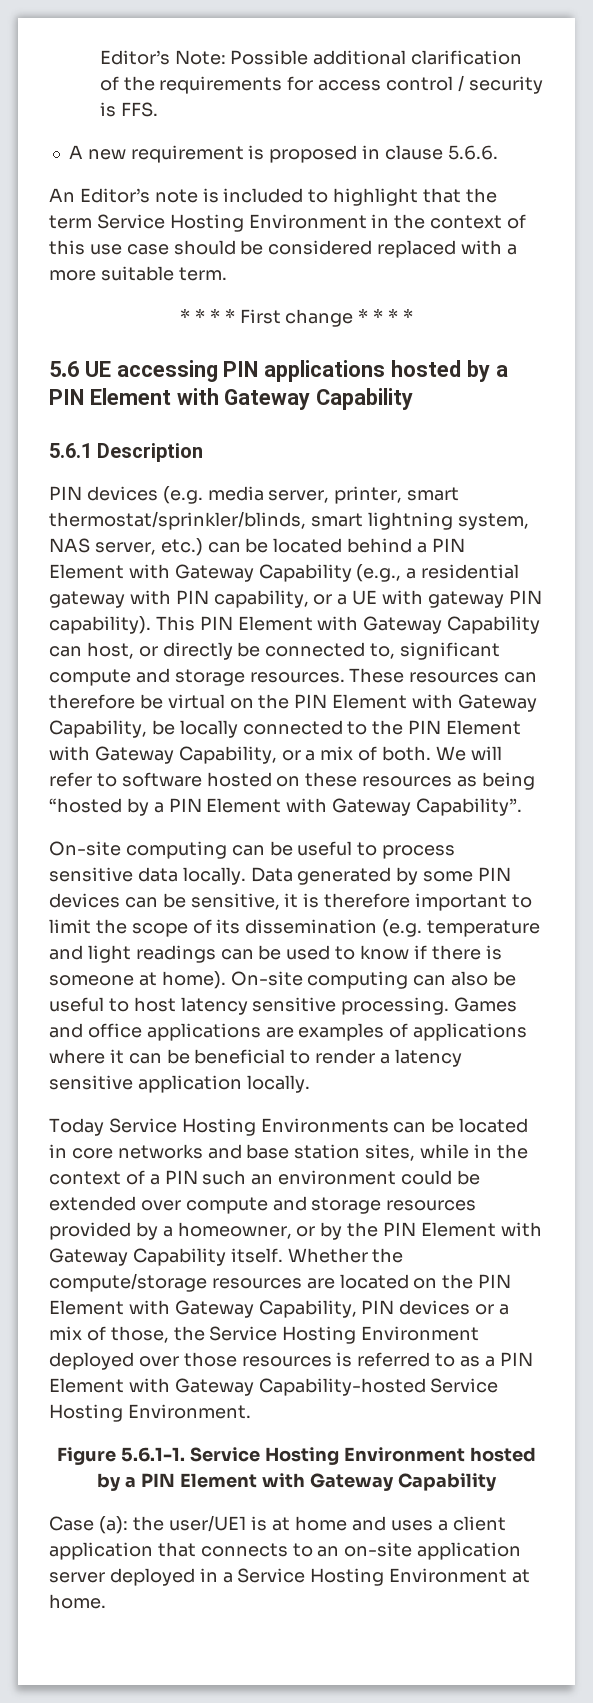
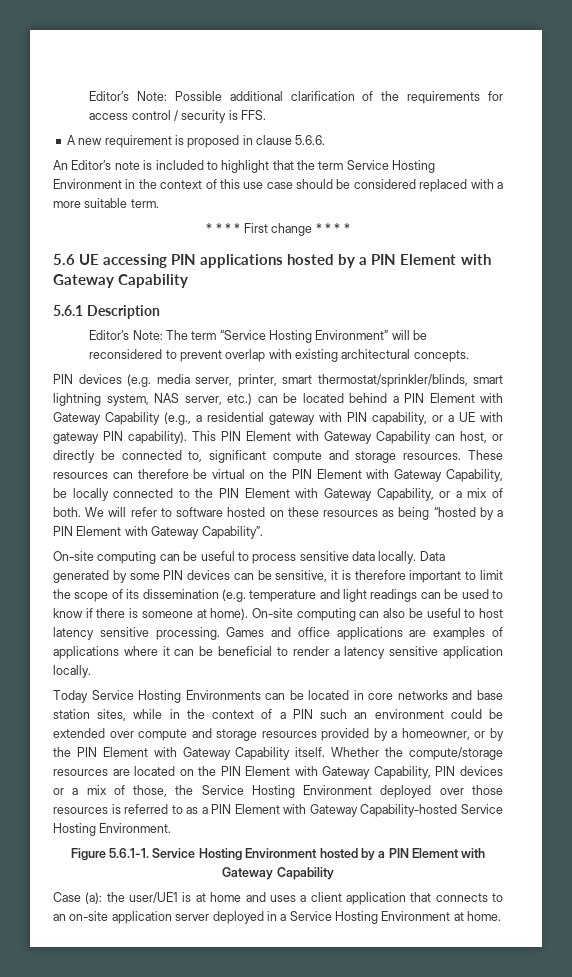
(204, 452) none -> [89,330,428,343] [89,349,469,362] // Editor’s Note: The term “Service Hosting Environment” will be reconsidered to prevent overlap with existing architectural concepts.

